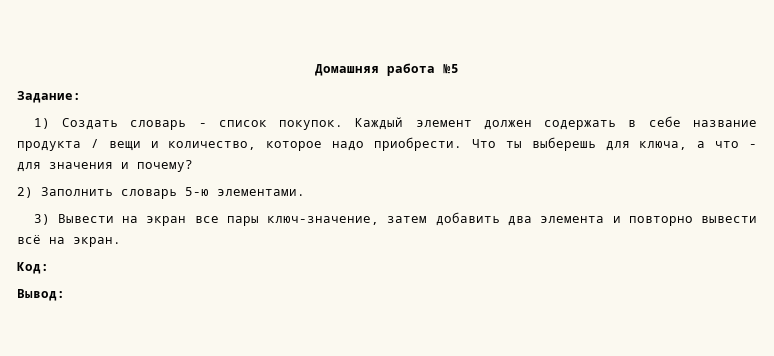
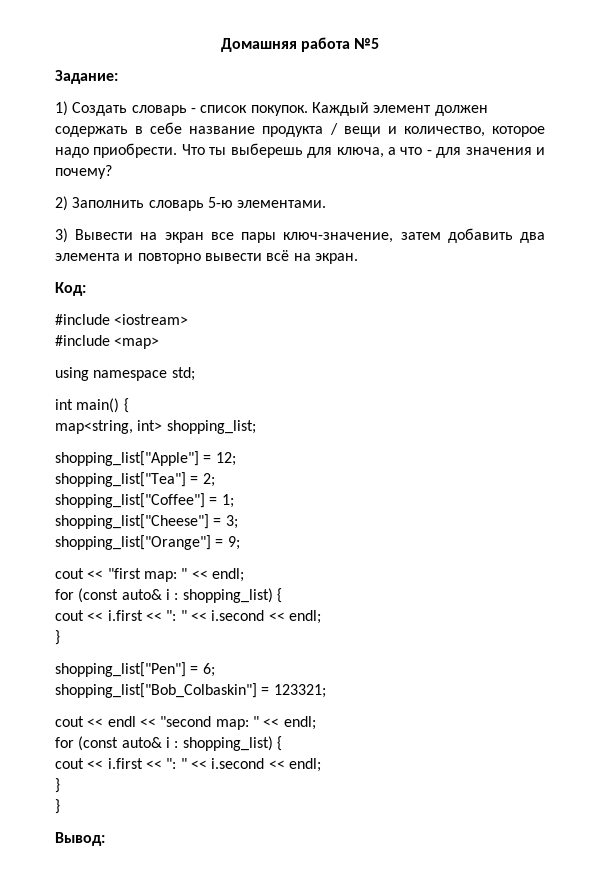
(49, 268) none -> [55,314,189,325] [55,335,160,349] [55,367,195,381] [55,398,129,413] [55,420,256,434] [55,451,236,466] [55,472,215,487] [55,493,234,508] [55,514,238,529] [55,535,240,550] [55,568,244,582] [55,588,282,603] [55,610,321,624] [55,630,60,645] [55,662,215,677] [55,683,326,698] [55,716,316,730] [55,736,282,751] [55,758,321,772] [55,778,60,793] [55,799,60,814] // #include <iostream> // #include <map> // using namespace std; // int main() { // map<string, int> shopping_list; // shopping_list["Apple"] = 12; // shopping_list["Tea"] = 2; // shopping_list["Coffee"] = 1; // shopping_list["Cheese"] = 3; // shopping_list["Orange"] = 9; // cout << "first map: " << endl; // for (const auto& i : shopping_list) { // cout << i.first << ": " << i.second << endl; // } // shopping_list["Pen"] = 6; // shopping_list["Bob_Colbaskin"] = 123321; // cout << endl << "second map: " << endl; // for (const auto& i : shopping_list) { // cout << i.first << ": " << i.second << endl; // } // }

